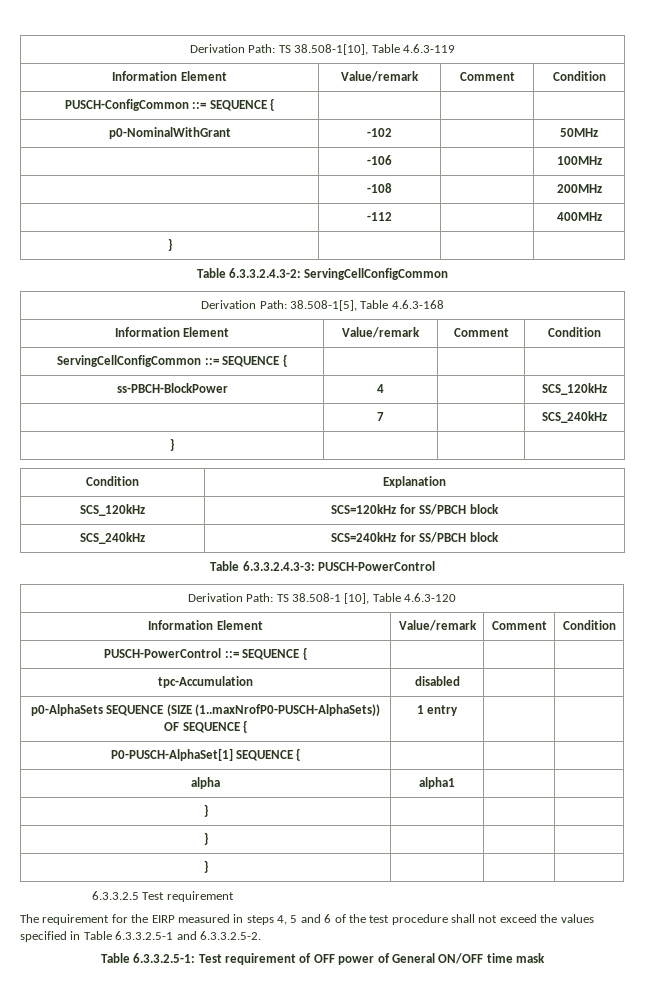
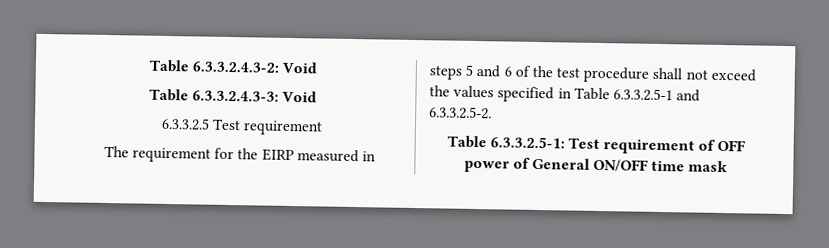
[190,44,455,55] [112,71,227,81] [341,71,419,82] [459,72,515,81] [552,71,606,81] [64,98,275,111] [108,127,231,139] [367,128,392,137] [560,128,598,137] [367,155,392,165] [556,156,602,165] [367,183,392,193] [556,184,602,193] [367,212,392,221] [556,212,602,221] [167,238,172,251] [196,268,449,280] [201,300,444,311] [114,327,230,337] [342,327,420,338] [453,328,509,337] [548,327,601,337] [57,354,287,367] [116,383,228,393] [377,384,384,393] [542,383,607,395] [377,412,384,421] [542,411,607,423] [170,438,174,451] [86,476,139,486] [383,476,446,488] [80,504,145,516] [331,504,499,515] [80,532,145,544] [331,532,499,543] [210,561,435,571] [187,593,457,604] [148,620,263,630] [398,620,477,631] [491,621,547,630] [562,620,616,630] [104,647,307,660] [158,676,253,688] [414,676,460,686] [30,704,381,716] [164,720,247,733] [416,705,459,716] [110,748,301,761] [191,777,220,789] [419,777,455,789] [203,804,208,817] [203,832,208,845] [203,860,208,873] Derivation Path: TS 38.508-1[10], Table 4.6.3-119 // Information Element | Value/remark | Comment | Condition // PUSCH-ConfigCommon ::= SEQUENCE { | | | // p0-NominalWithGrant | -102 | | 50MHz // | -106 | | 100MHz // | -108 | | 200MHz // | -112 | | 400MHz // } | | | // Table 6.3.3.2.4.3-2: ServingCellConfigCommon // Derivation Path: 38.508-1[5], Table 4.6.3-168 // Information Element | Value/remark | Comment | Condition // ServingCellConfigCommon ::= SEQUENCE { | | | // ss-PBCH-BlockPower | 4 | | SCS_120kHz // | 7 | | SCS_240kHz // } | | | // Condition | Explanation // SCS_120kHz | SCS=120kHz for SS/PBCH block // SCS_240kHz | SCS=240kHz for SS/PBCH block // Table 6.3.3.2.4.3-3: PUSCH-PowerControl // Derivation Path: TS 38.508-1 [10], Table 4.6.3-120 // Information Element | Value/remark | Comment | Condition // PUSCH-PowerControl ::= SEQUENCE { | | | // tpc-Accumulation | disabled | | // p0-AlphaSets SEQUENCE (SIZE (1..maxNrofP0-PUSCH-AlphaSets)) OF SEQUENCE { | 1 entry | | // P0-PUSCH-AlphaSet[1] SEQUENCE { | | | // alpha | alpha1 | | // } | | | // } | | | // } | | | -> [148,59,318,74] [148,88,318,103] Table 6.3.3.2.4.3-2: Void // Table 6.3.3.2.4.3-3: Void
[277,915,287,925] 4, -> (462, 72) none

